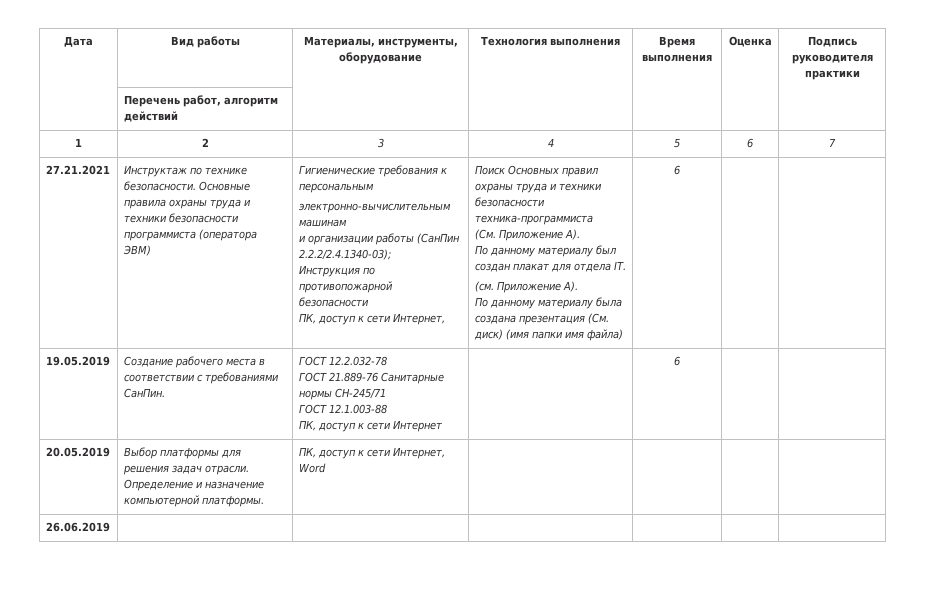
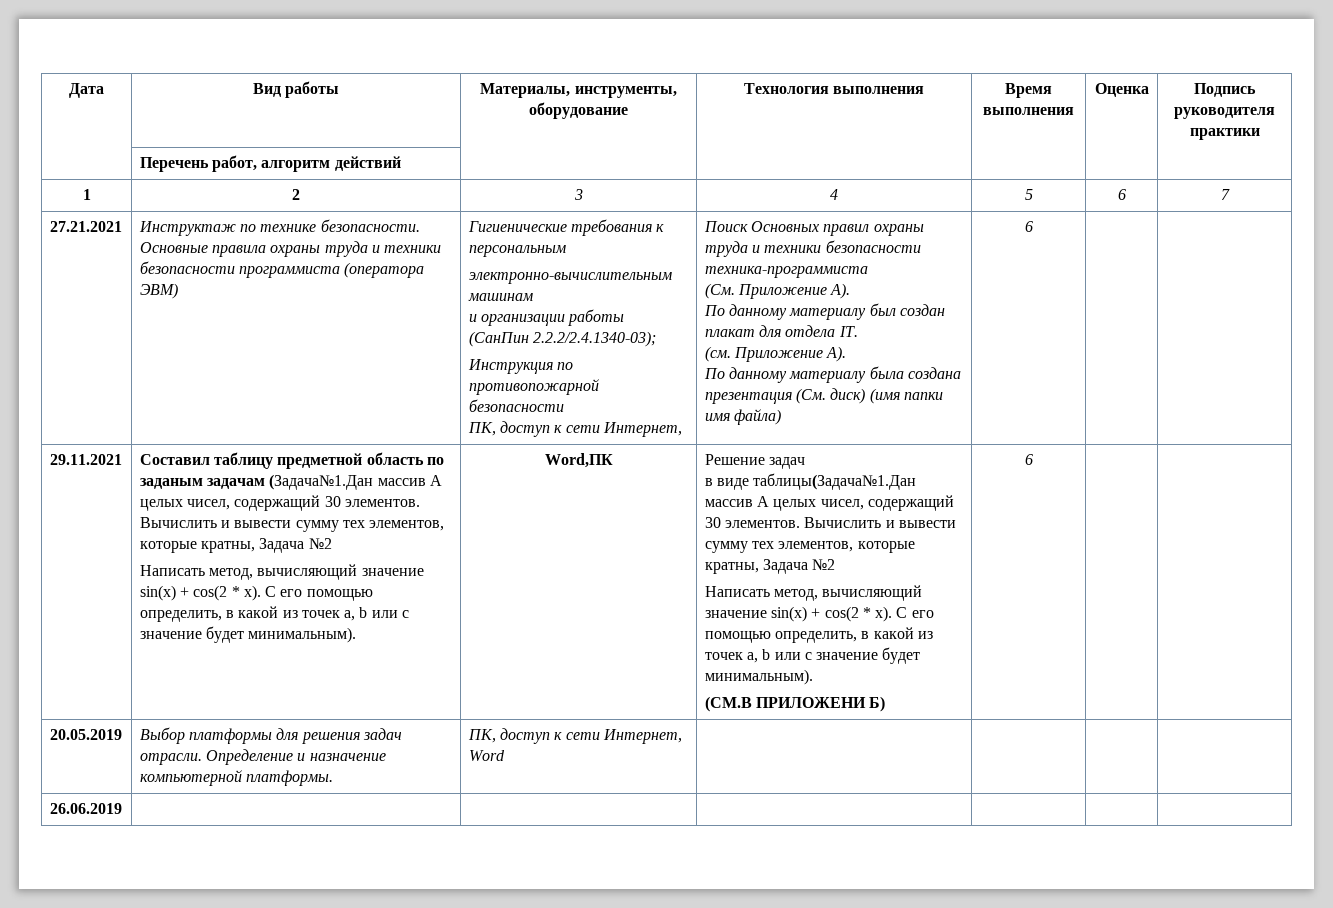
[45,356,110,366] [123,356,265,368] [123,372,279,384] [123,388,165,398] [298,356,387,366] [298,372,444,384] [298,388,386,400] [298,404,387,414] [298,420,442,432] 19.05.2019 | Создание рабочего места в соответствии с требованиями СанПин. | ГОСТ 12.2.032-78 // ГОСТ 21.889-76 Санитарные нормы СН-245/71 // ГОСТ 12.1.003-88 // ПК, доступ к сети Интернет | -> [49,454,122,465] [139,452,444,469] [139,474,442,490] [139,495,420,511] [139,517,445,532] [139,538,332,553] [139,564,424,580] [139,585,373,601] [139,606,410,622] [139,626,357,643] [544,453,613,468] [704,454,805,469] [704,473,917,490] [704,495,954,511] [704,517,956,528] [704,541,915,553] [704,559,836,574] [704,585,923,601] [704,606,934,622] [704,627,933,643] [704,647,921,664] [704,669,813,685] [704,696,886,712] 29.11.2021 | Составил таблицу предметной область по заданым задачам (Задача№1.Дан массив A целых чисел, содержащий 30 элементов. Вычислить и вывести сумму тех элементов, которые кратны, Задача №2 // Написать метод, вычисляющий значение sin(x) + cos(2 * x). С его помощью определить, в какой из точек a, b или с значение будет минимальным). | Word,ПК | Решение задач // в виде таблицы(Задача№1.Дан массив A целых чисел, содержащий 30 элементов. Вычислить и вывести сумму тех элементов, которые кратны, Задача №2 // Написать метод, вычисляющий значение sin(x) + cos(2 * x). С его помощью определить, в какой из точек a, b или с значение будет минимальным). // (СМ.В ПРИЛОЖЕНИ Б)

